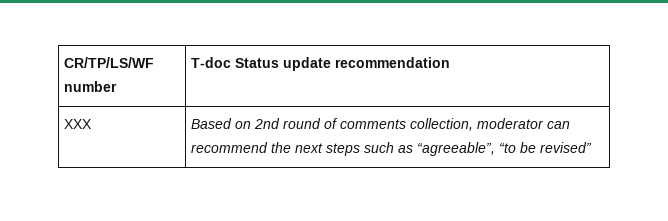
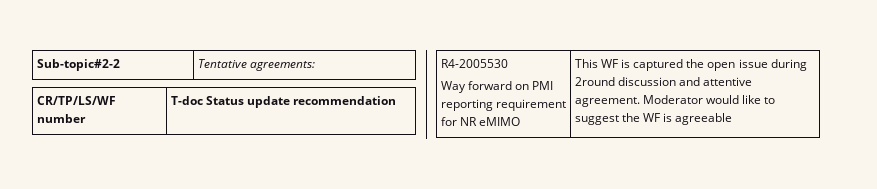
(64, 62) none -> [36,59,120,71] [197,59,316,71] Sub-topic#2-2 | Tentative agreements: //
[64,119,93,129] [191,118,571,131] [191,142,593,156] XXX | Based on 2nd round of comments collection, moderator can recommend the next steps such as “agreeable”, “to be revised” -> [440,59,508,68] [440,81,554,93] [440,99,567,111] [440,117,521,126] [574,59,807,71] [574,77,753,86] [574,95,776,107] [574,113,733,125] R4-2005530 // Way forward on PMI reporting requirement for NR eMIMO | This WF is captured the open issue during 2round discussion and attentive agreement. Moderator would like to suggest the WF is agreeable

